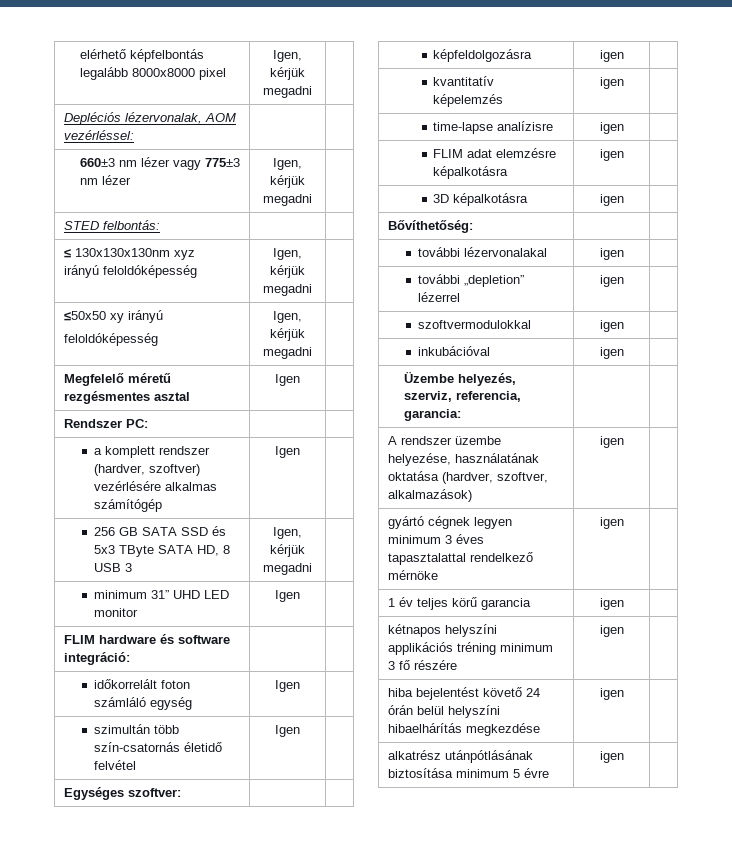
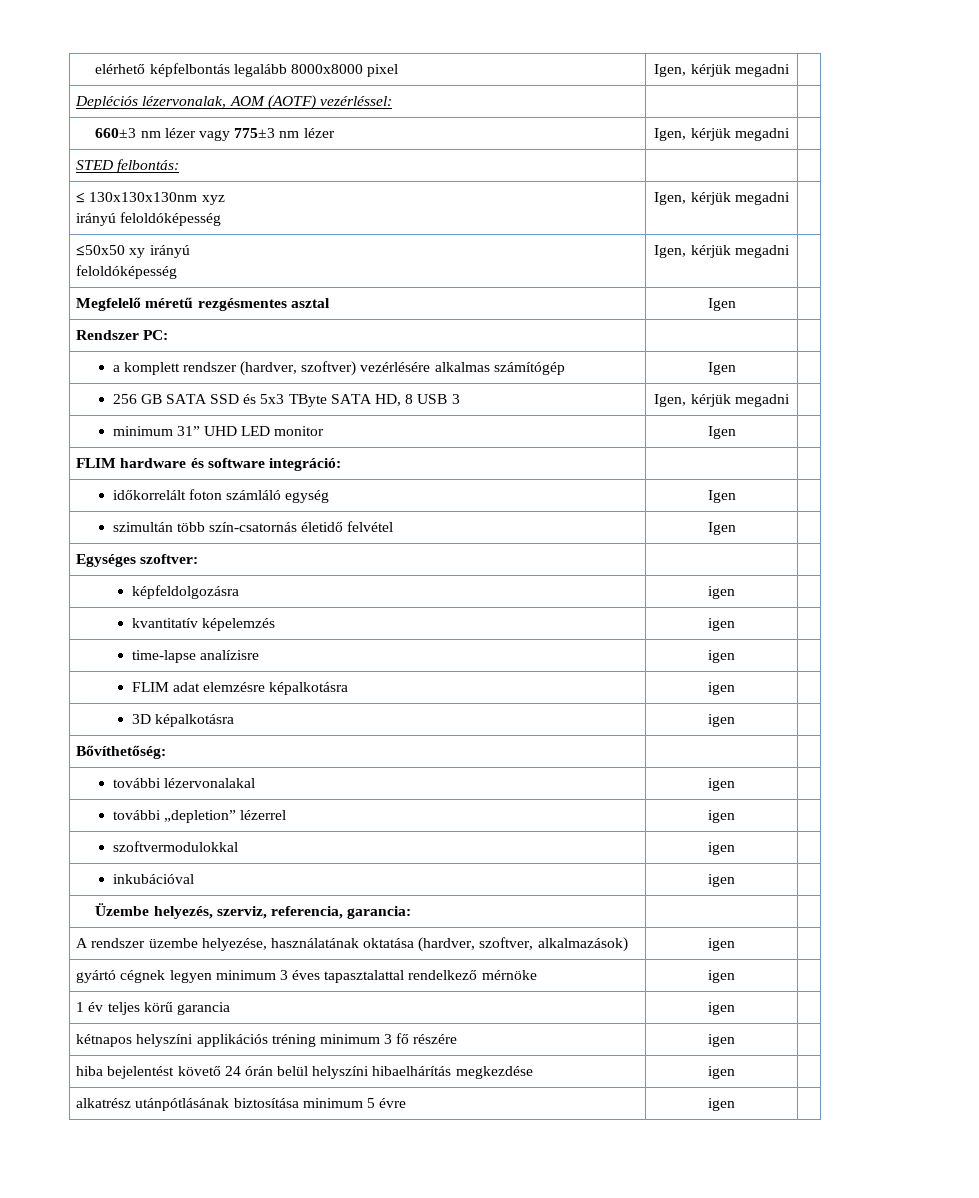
(237, 117) none -> [267,95,316,110] (AOTF)

